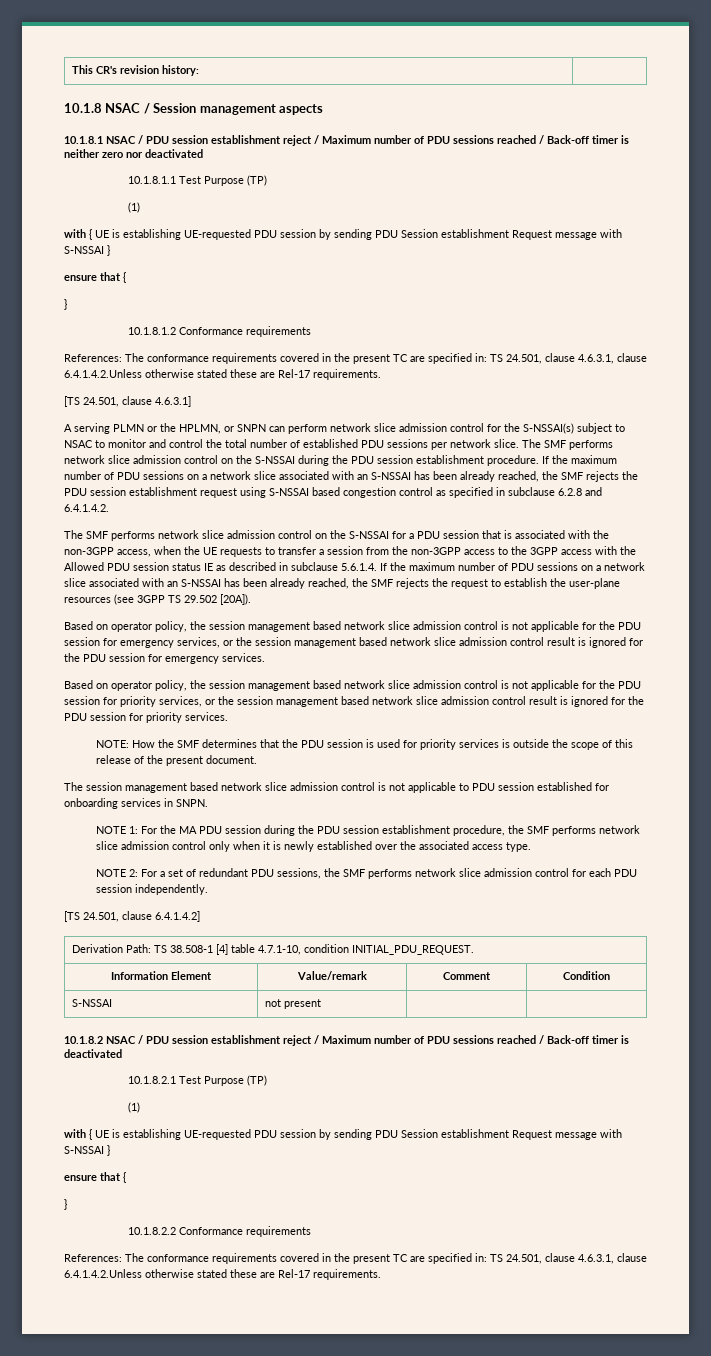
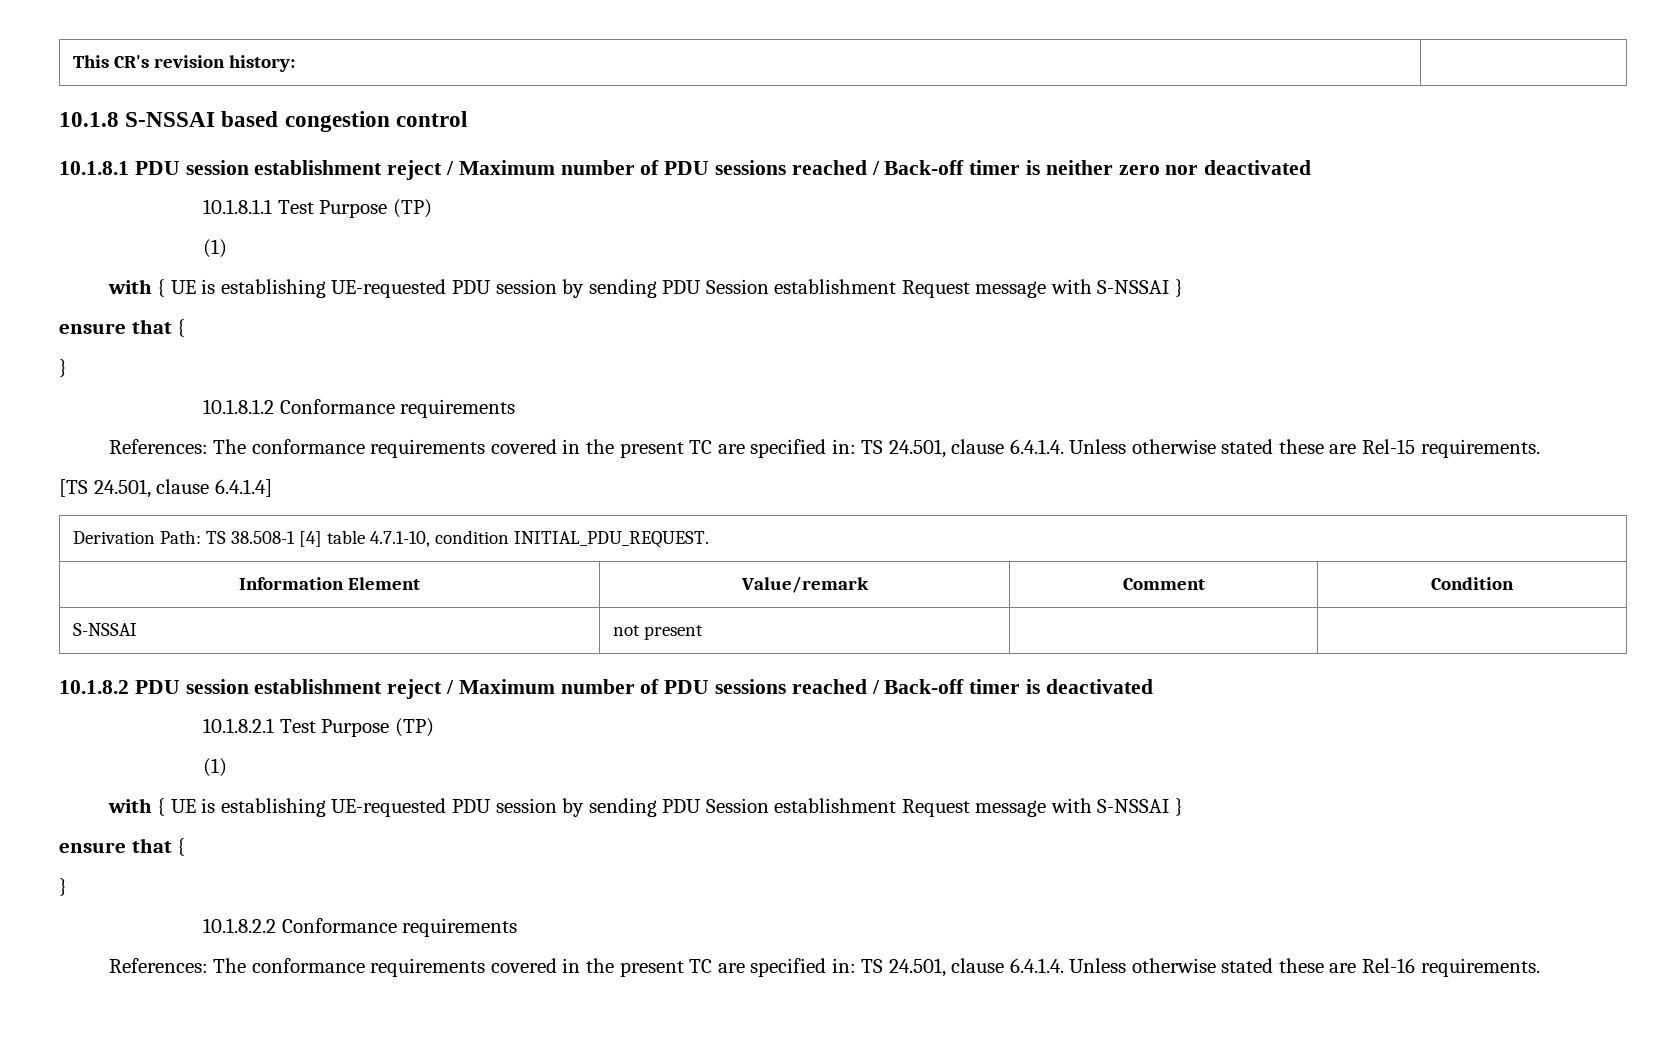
[105,103,323,115] NSAC / Session management aspects -> [125,111,467,132] S-NSSAI based congestion control
[106,135,143,144] NSAC / -> (129, 168) none
[578,353,647,364] [64,369,310,378] 4.6.3.1, clause 6.4.1.4.2.Unless otherwise stated these are Rel-17 -> [1009,439,1415,454] 6.4.1.4. Unless otherwise stated these are Rel-15
[155,396,191,407] [64,423,625,434] [64,439,613,450] [64,455,617,466] [64,471,638,482] [64,487,602,498] [64,504,109,512] [64,530,609,541] [64,546,636,557] [64,562,645,571] [64,578,620,589] [64,594,251,605] [64,621,641,632] [64,637,643,648] [64,653,265,664] [64,680,641,691] [64,696,644,707] [64,712,228,723] [96,739,634,750] [96,755,258,766] [64,782,609,793] [64,798,208,809] [96,825,641,836] [96,841,532,852] [96,868,638,879] [96,884,209,895] [64,911,200,922] 4.6.3.1] // A serving PLMN or the HPLMN, or SNPN can perform network slice admission control for the S-NSSAI(s) subject to NSAC to monitor and control the total number of established PDU sessions per network slice. The SMF performs network slice admission control on the S-NSSAI during the PDU session establishment procedure. If the maximum number of PDU sessions on a network slice associated with an S-NSSAI has been already reached, the SMF rejects the PDU session establishment request using S-NSSAI based congestion control as specified in subclause 6.2.8 and 6.4.1.4.2. // The SMF performs network slice admission control on the S-NSSAI for a PDU session that is associated with the non-3GPP access, when the UE requests to transfer a session from the non-3GPP access to the 3GPP access with the Allowed PDU session status IE as described in subclause 5.6.1.4. If the maximum number of PDU sessions on a network slice associated with an S-NSSAI has been already reached, the SMF rejects the request to establish the user-plane resources (see 3GPP TS 29.502 [20A]). // Based on operator policy, the session management based network slice admission control is not applicable for the PDU session for emergency services, or the session management based network slice admission control result is ignored for the PDU session for emergency services. // Based on operator policy, the session management based network slice admission control is not applicable for the PDU session for priority services, or the session management based network slice admission control result is ignored for the PDU session for priority services. // NOTE: How the SMF determines that the PDU session is used for priority services is outside the scope of this release of the present document. // The session management based network slice admission control is not applicable to PDU session established for onboarding services in SNPN. // NOTE 1: For the MA PDU session during the PDU session establishment procedure, the SMF performs network slice admission control only when it is newly established over the associated access type. // NOTE 2: For a set of redundant PDU sessions, the SMF performs network slice admission control for each PDU session independently. // [TS 24.501, clause 6.4.1.4.2] -> [214,479,272,497] 6.4.1.4]
[106,1035,143,1044] NSAC / -> (129, 687) none
[578,1253,647,1264] [64,1269,310,1278] 4.6.3.1, clause 6.4.1.4.2.Unless otherwise stated these are Rel-17 -> [1009,958,1415,973] 6.4.1.4. Unless otherwise stated these are Rel-16

